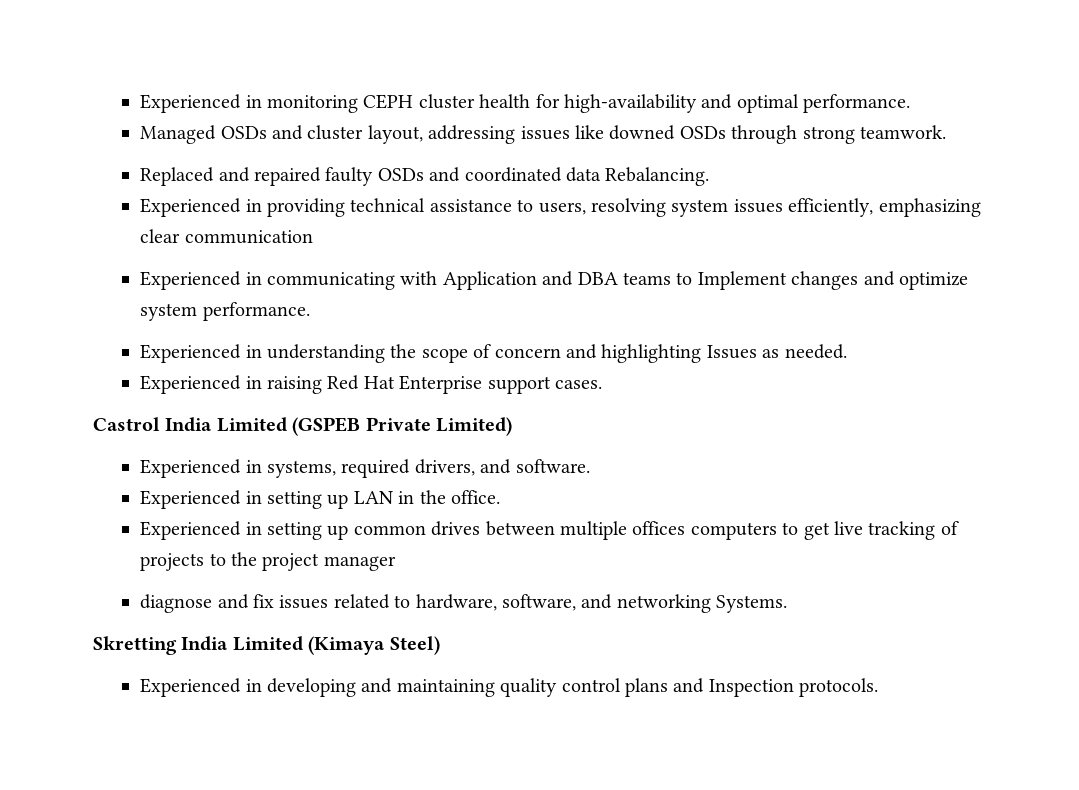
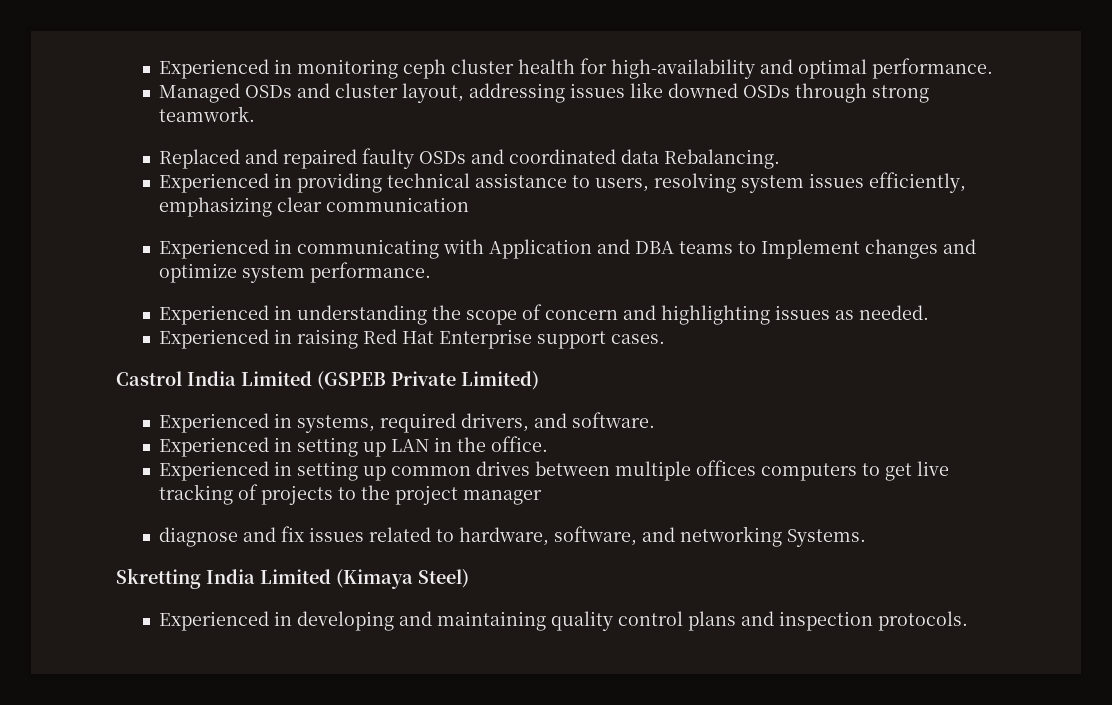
[363,94,414,109] CEPH -> [402,59,446,79] ceph
[706,345,757,359] Issues -> [774,305,830,320] issues
[708,679,794,697] Inspection -> [778,611,873,631] inspection

